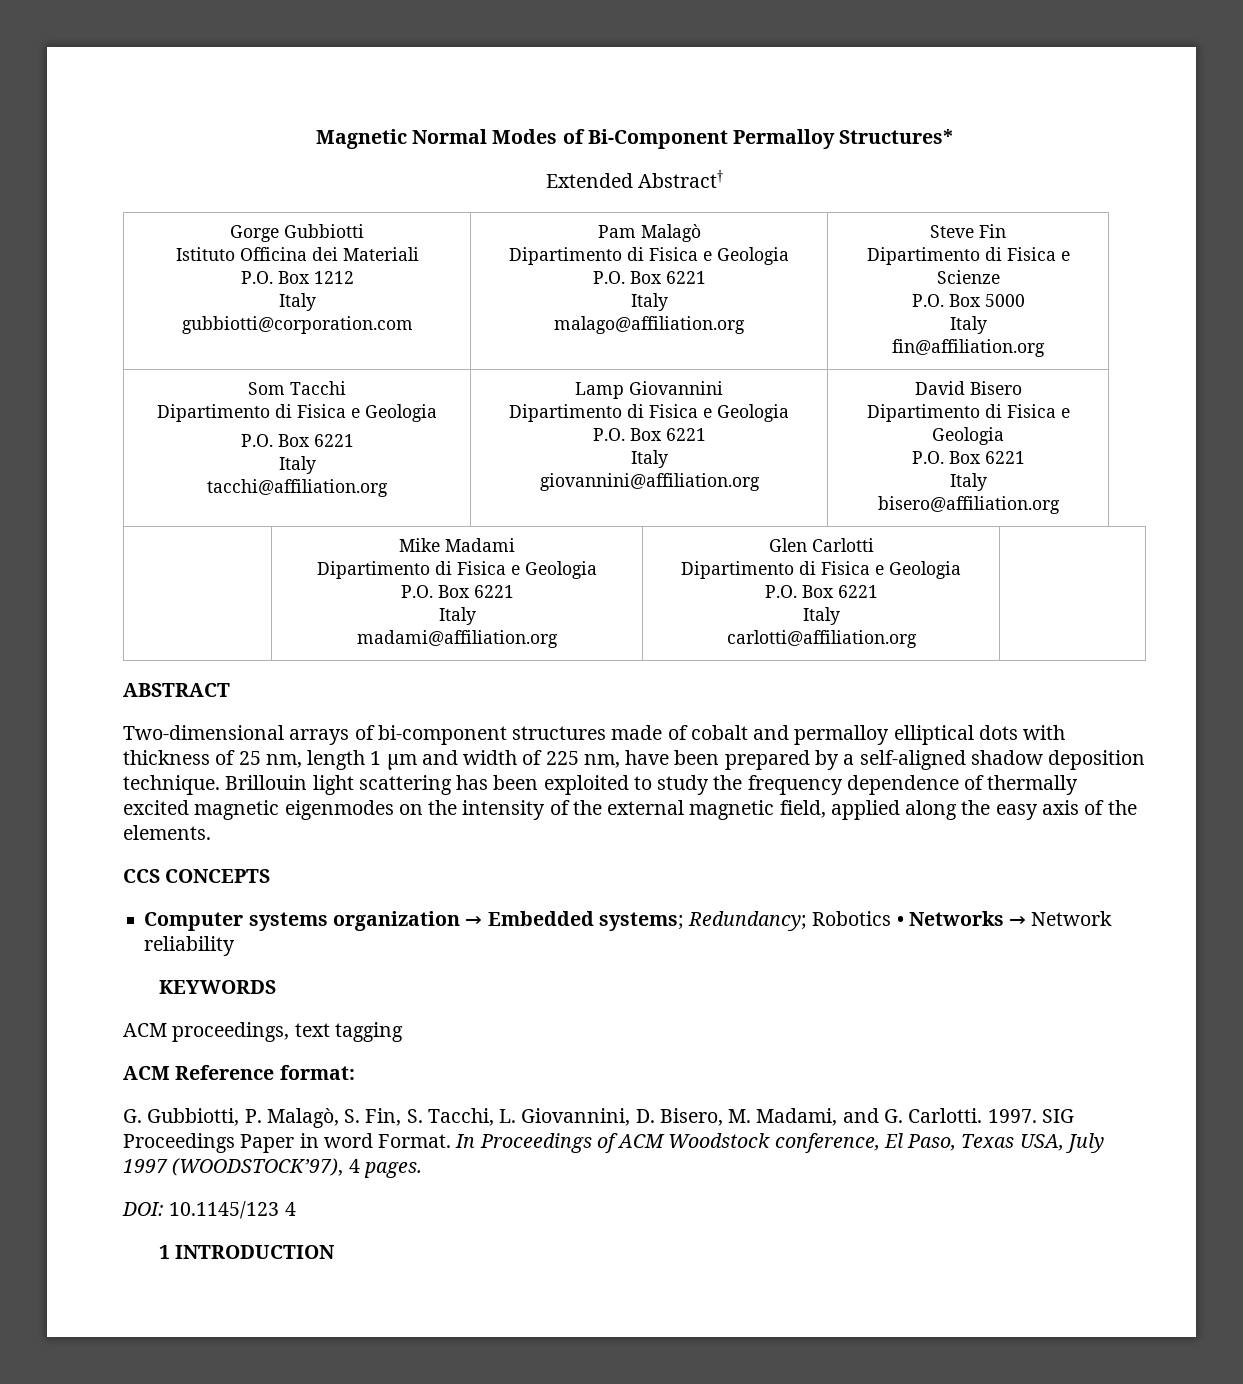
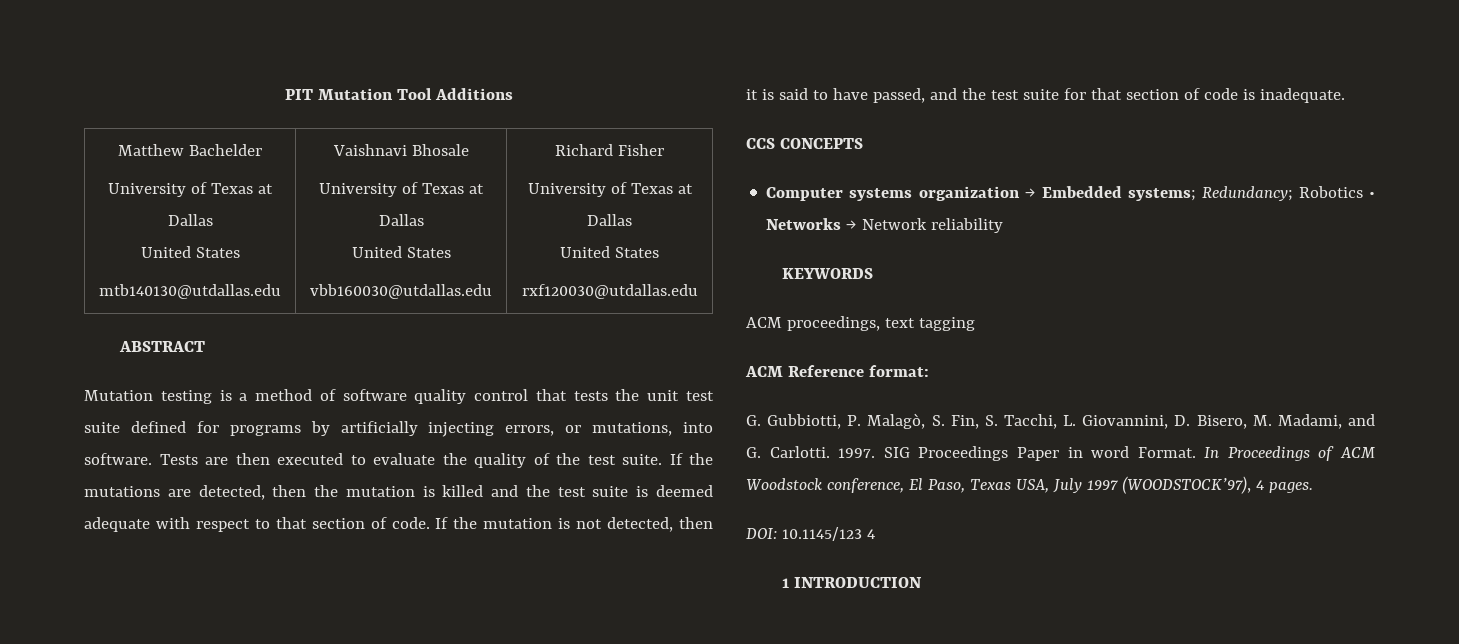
[315,129,954,149] [545,170,724,188] [230,224,364,242] [175,247,419,261] [240,271,354,284] [278,293,316,311] [181,316,413,334] [597,224,701,242] [508,247,789,265] [592,271,706,284] [630,293,668,311] [554,316,745,334] [930,224,1006,238] [866,247,1070,265] [936,270,1000,284] [911,294,1025,307] [949,316,987,334] [892,339,1045,357] [248,381,346,395] [157,404,437,422] [240,434,354,447] [278,456,316,474] [207,479,388,497] [575,381,723,399] [508,404,789,422] [592,428,706,441] [630,450,668,468] [539,473,760,491] [914,381,1022,395] [866,404,1070,422] [932,427,1004,445] [911,451,1025,464] [949,473,987,491] [877,496,1060,514] [398,538,515,552] [317,561,597,579] [400,585,514,598] [438,607,476,625] [357,630,558,648] [768,538,874,552] [681,561,961,579] [764,585,878,598] [802,607,840,625] [726,630,917,648] [123,683,230,697] [123,725,1066,745] [123,750,1146,770] [123,775,1079,795] [123,800,1137,820] [123,825,211,840] Magnetic Normal Modes of Bi-Component Permalloy Structures* // Extended Abstract† // Gorge Gubbiotti // Istituto Officina dei Materiali // P.O. Box 1212 // Italy // gubbiotti@corporation.com | Pam Malagò // Dipartimento di Fisica e Geologia // P.O. Box 6221 // Italy // malago@affiliation.org | Steve Fin // Dipartimento di Fisica e Scienze // P.O. Box 5000 // Italy // fin@affiliation.org // Som Tacchi // Dipartimento di Fisica e Geologia // P.O. Box 6221 // Italy // tacchi@affiliation.org | Lamp Giovannini // Dipartimento di Fisica e Geologia // P.O. Box 6221 // Italy // giovannini@affiliation.org | David Bisero // Dipartimento di Fisica e Geologia // P.O. Box 6221 // Italy // bisero@affiliation.org // | Mike Madami // Dipartimento di Fisica e Geologia // P.O. Box 6221 // Italy // madami@affiliation.org | Glen Carlotti // Dipartimento di Fisica e Geologia // P.O. Box 6221 // Italy // carlotti@affiliation.org | // ABSTRACT // Two-dimensional arrays of bi-component structures made of cobalt and permalloy elliptical dots with thickness of 25 nm, length 1 μm and width of 225 nm, have been prepared by a self-aligned shadow deposition technique. Brillouin light scattering has been exploited to study the frequency dependence of thermally excited magnetic eigenmodes on the intensity of the external magnetic field, applied along the easy axis of the elements. -> [284,88,513,100] [118,144,262,156] [108,182,273,197] [167,214,213,226] [140,246,240,258] [99,284,281,299] [332,144,469,156] [319,182,484,197] [378,214,424,226] [351,246,451,258] [310,284,492,299] [555,144,664,156] [527,182,693,197] [587,214,632,226] [560,246,659,258] [521,284,698,299] [118,341,205,352] [84,389,714,404] [84,421,713,437] [84,453,713,468] [84,485,713,500] [84,517,714,532] [746,88,1345,103] PIT Mutation Tool Additions // Matthew Bachelder // University of Texas at Dallas // United States // mtb140130@utdallas.edu | Vaishnavi Bhosale // University of Texas at Dallas // United States // vbb160030@utdallas.edu | Richard Fisher // University of Texas at Dallas // United States // rxf120030@utdallas.edu // ABSTRACT // Mutation testing is a method of software quality control that tests the unit test suite defined for programs by artificially injecting errors, or mutations, into software. Tests are then executed to evaluate the quality of the test suite. If the mutations are detected, then the mutation is killed and the test suite is deemed adequate with respect to that section of code. If the mutation is not detected, then it is said to have passed, and the test suite for that section of code is inadequate.

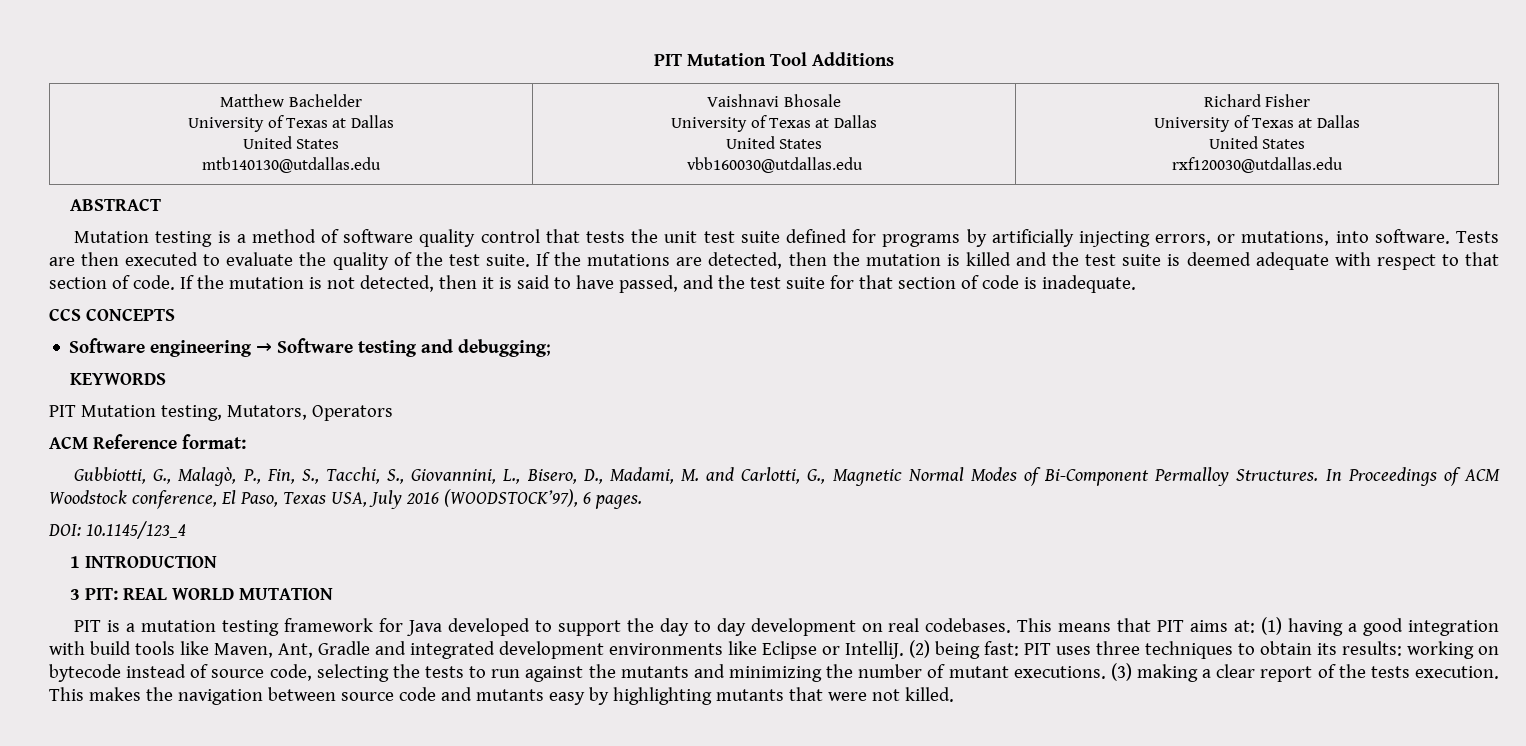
[766,186,1375,201] [766,218,1004,233] [781,268,873,279] [746,316,975,331] [745,365,929,377] [746,413,1375,429] [746,446,1196,461] Computer systems organization → Embedded systems; Redundancy; Robotics • Networks → Network reliability // KEYWORDS // ACM proceedings, text tagging // ACM Reference format: // G. Gubbiotti, P. Malagò, S. Fin, S. Tacchi, L. Giovannini, D. Bisero, M. Madami, and G. Carlotti. 1997. SIG Proceedings Paper in word Format. -> [69,338,552,357] [69,373,166,385] [49,405,393,421] [49,434,246,449] [74,467,1319,486] Software engineering → Software testing and debugging; // KEYWORDS // PIT Mutation testing, Mutators, Operators // ACM Reference format: // Gubbiotti, G., Malagò, P., Fin, S., Tacchi, S., Giovannini, L., Bisero, D., Madami, M. and Carlotti, G., Magnetic Normal Modes of Bi-Component Permalloy Structures.
[1086,476,1264,494] 1997 (WOODSTOCK’97), 4 -> [405,489,591,507] 2016 (WOODSTOCK’97), 6
[781,527,875,541] 10.1145/123 4 -> [85,521,186,539] 10.1145/123_4
(922, 582) none -> [69,588,333,600] [74,617,1499,636] [49,640,1499,659] [49,663,1499,682] [49,687,954,705] // 3 PIT: REAL WORLD MUTATION // PIT is a mutation testing framework for Java developed to support the day to day development on real codebases. This means that PIT aims at: (1) having a good integration with build tools like Maven, Ant, Gradle and integrated development environments like Eclipse or IntelliJ. (2) being fast: PIT uses three techniques to obtain its results: working on bytecode instead of source code, selecting the tests to run against the mutants and minimizing the number of mutant executions. (3) making a clear report of the tests execution. This makes the navigation between source code and mutants easy by highlighting mutants that were not killed.

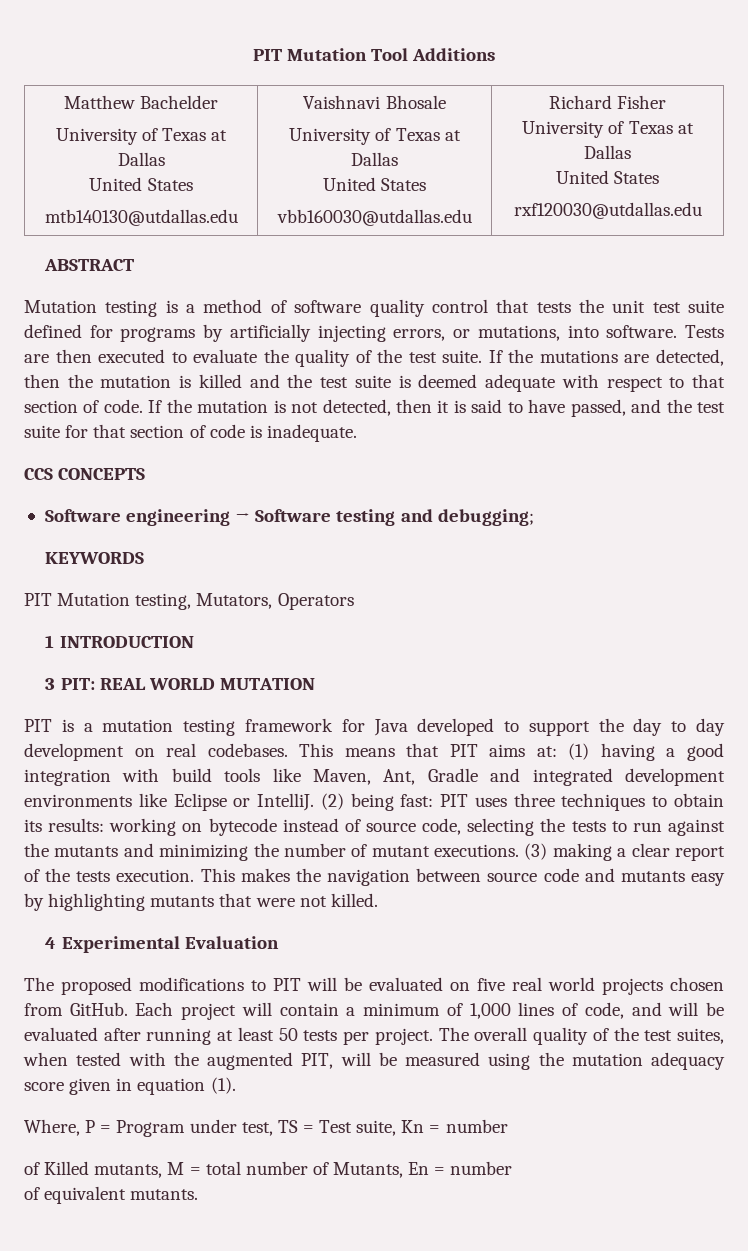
[49,434,246,449] [74,467,1501,486] [49,489,642,509] [48,521,186,539] // ACM Reference format: // Gubbiotti, G., Malagò, P., Fin, S., Tacchi, S., Giovannini, L., Bisero, D., Madami, M. and Carlotti, G., Magnetic Normal Modes of Bi-Component Permalloy Structures. In Proceedings of ACM Woodstock conference, El Paso, Texas USA, July 2016 (WOODSTOCK’97), 6 pages. // DOI: 10.1145/123_4 -> (354, 601) none
(954, 694) none -> [45,936,279,953] [24,977,724,995] [24,1002,725,1020] [24,1027,725,1045] [23,1052,725,1070] [24,1077,236,1095] [24,1119,508,1137] [24,1161,513,1178] [24,1186,199,1204] // 4 Experimental Evaluation // The proposed modifications to PIT will be evaluated on five real world projects chosen from GitHub. Each project will contain a minimum of 1,000 lines of code, and will be evaluated after running at least 50 tests per project. The overall quality of the test suites, when tested with the augmented PIT, will be measured using the mutation adequacy score given in equation (1). // Where, P = Program under test, TS = Test suite, Kn = number // of Killed mutants, M = total number of Mutants, En = number // of equivalent mutants.

